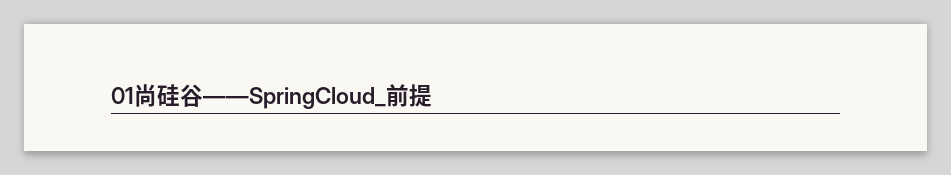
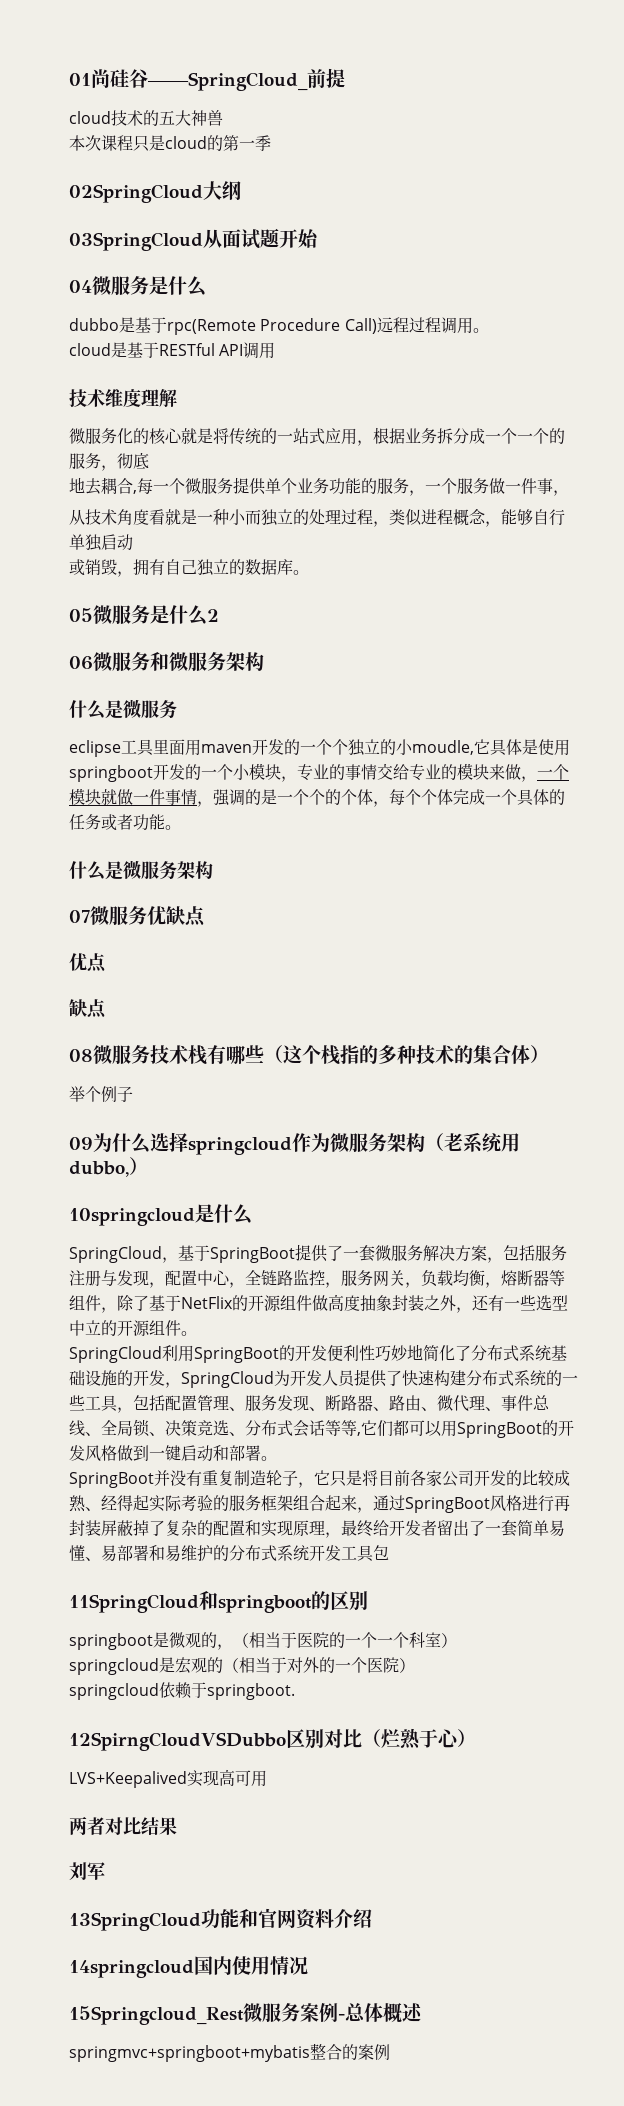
(432, 95) none -> [69,110,223,126] [69,135,271,152] [69,181,241,203] [69,228,319,251] [69,276,207,296] [69,317,489,335] [69,342,276,359] [69,388,177,407] [69,427,565,446] [69,452,149,471] [69,477,569,496] [69,509,565,527] [69,534,133,551] [69,559,309,577] [69,605,219,625] [69,652,264,671] [69,699,177,719] [69,739,570,757] [69,763,569,782] [69,788,565,807] [69,814,181,831] [69,860,213,880] [69,906,206,927] [69,953,107,973] [69,999,107,1019] [69,1045,549,1065] [69,1086,133,1102] [69,1132,520,1155] [69,1157,148,1177] [69,1204,253,1226] [69,1244,567,1263] [69,1269,565,1288] [69,1294,568,1313] [69,1320,197,1336] [69,1344,567,1363] [69,1369,578,1388] [69,1395,550,1413] [69,1419,574,1438] [69,1445,277,1462] [69,1470,570,1488] [69,1495,570,1513] [69,1520,565,1538] [69,1545,389,1562] [69,1591,368,1613] [69,1632,457,1650] [69,1657,415,1675] [69,1682,295,1700] [69,1728,476,1751] [69,1769,267,1788] [69,1816,177,1836] [69,1862,105,1881] [69,1908,372,1931] [69,1956,308,1978] [69,2003,423,2025] [69,2043,390,2062] // cloud技术的五大神兽 // 本次课程只是cloud的第一季 // 02SpringCloud大纲 // 03SpringCloud从面试题开始 // 04微服务是什么 // dubbo是基于rpc(Remote Procedure Call)远程过程调用。 // cloud是基于RESTful API调用 // 技术维度理解 // 微服务化的核心就是将传统的一站式应用，根据业务拆分成一个一个的服务，彻底 // 地去耦合,每一个微服务提供单个业务功能的服务，一个服务做一件事， // 从技术角度看就是一种小而独立的处理过程，类似进程概念，能够自行单独启动 // 或销毁，拥有自己独立的数据库。 // 05微服务是什么2 // 06微服务和微服务架构 // 什么是微服务 // eclipse工具里面用maven开发的一个个独立的小moudle,它具体是使用springboot开发的一个小模块，专业的事情交给专业的模块来做，一个模块就做一件事情，强调的是一个个的个体，每个个体完成一个具体的任务或者功能。 // 什么是微服务架构 // 07微服务优缺点 // 优点 // 缺点 // 08微服务技术栈有哪些（这个栈指的多种技术的集合体） // 举个例子 // 09为什么选择springcloud作为微服务架构（老系统用dubbo,） // 10springcloud是什么 // SpringCloud，基于SpringBoot提供了一套微服务解决方案，包括服务注册与发现，配置中心，全链路监控，服务网关，负载均衡，熔断器等组件，除了基于NetFlix的开源组件做高度抽象封装之外，还有一些选型中立的开源组件。 // SpringCloud利用SpringBoot的开发便利性巧妙地简化了分布式系统基础设施的开发，SpringCloud为开发人员提供了快速构建分布式系统的一些工具，包括配置管理、服务发现、断路器、路由、微代理、事件总线、全局锁、决策竞选、分布式会话等等,它们都可以用SpringBoot的开发风格做到一键启动和部署。 // SpringBoot并没有重复制造轮子，它只是将目前各家公司开发的比较成熟、经得起实际考验的服务框架组合起来，通过SpringBoot风格进行再封装屏蔽掉了复杂的配置和实现原理，最终给开发者留出了一套简单易懂、易部署和易维护的分布式系统开发工具包 // 11SpringCloud和springboot的区别 // springboot是微观的，（相当于医院的一个一个科室） // springcloud是宏观的（相当于对外的一个医院） // springcloud依赖于springboot. // 12SpirngCloudVSDubbo区别对比（烂熟于心） // LVS+Keepalived实现高可用 // 两者对比结果 // 刘军 // 13SpringCloud功能和官网资料介绍 // 14springcloud国内使用情况 // 15Springcloud_Rest微服务案例-总体概述 // springmvc+springboot+mybatis整合的案例

